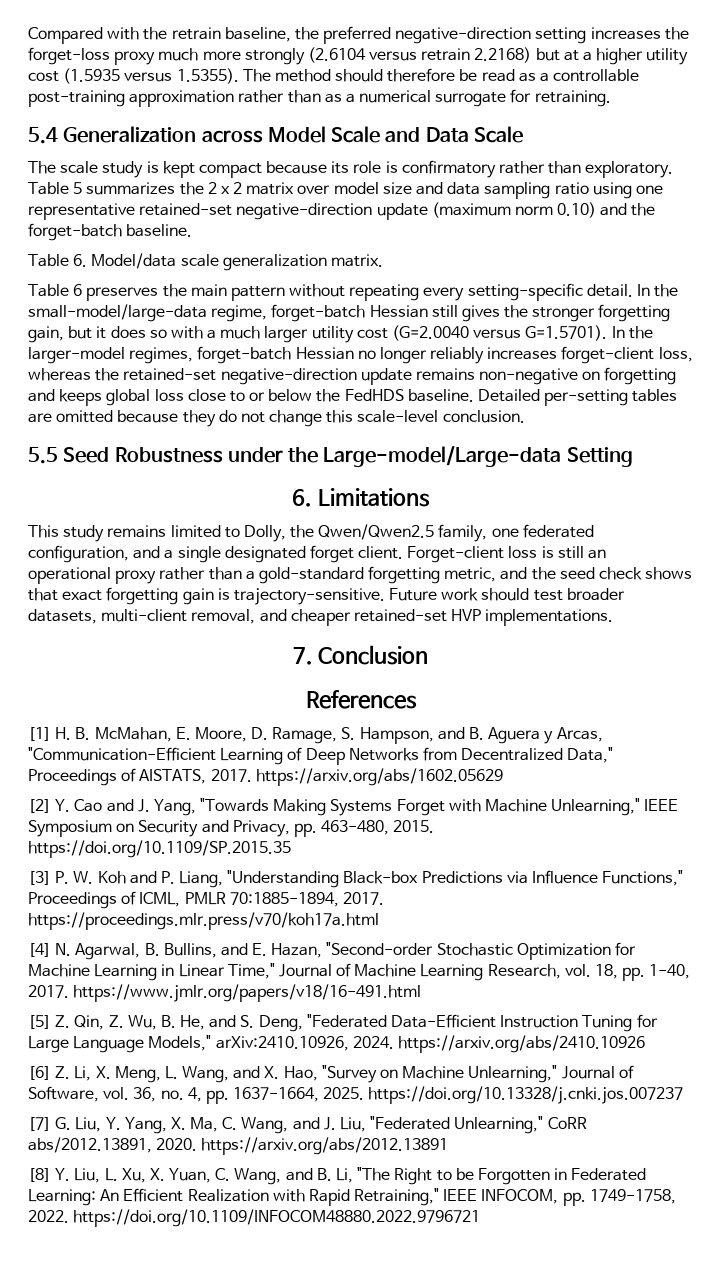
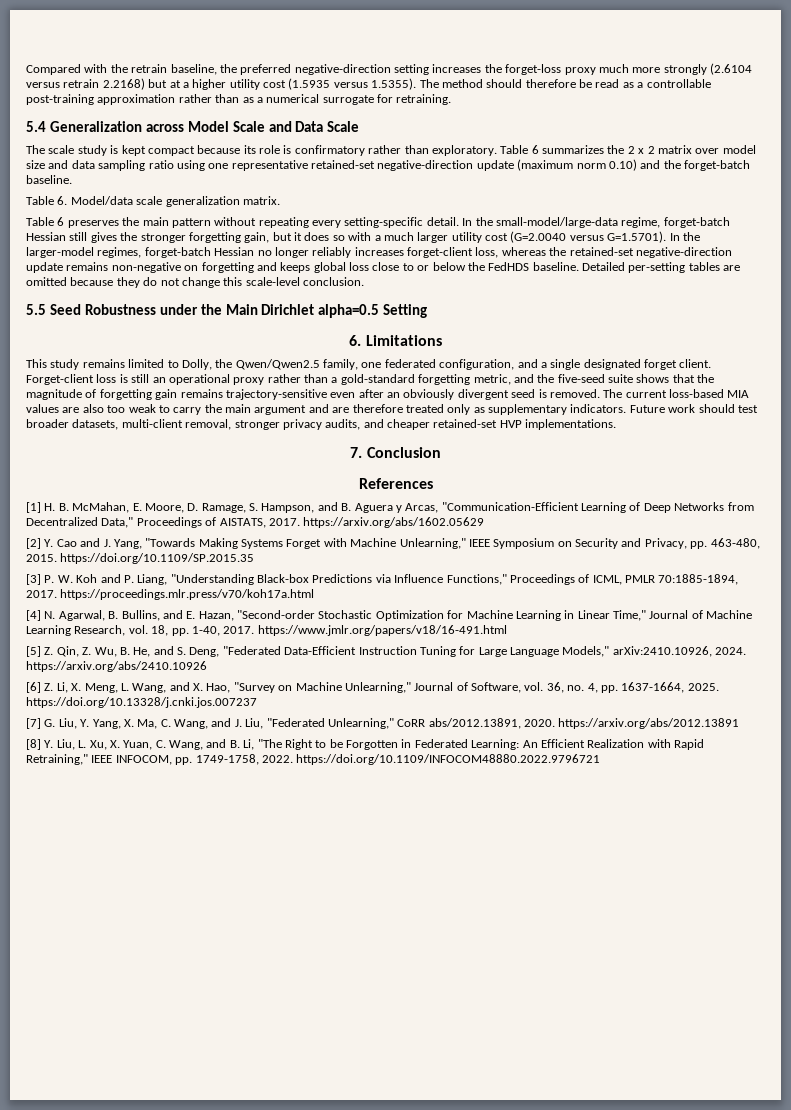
[73,182,83,194] 5 -> [531,145,539,154] 6
[323,446,562,467] Large-model/Large-data -> [225,304,380,318] Main Dirichlet alpha=0.5
[559,567,693,580] [28,587,385,605] seed check shows that exact forgetting gain is trajectory-sensitive. -> [557,374,715,383] [26,389,750,400] [26,404,627,415] five-seed suite shows that the magnitude of forgetting gain remains trajectory-sensitive even after an obviously divergent seed is removed. The current loss-based MIA values are also too weak to carry the main argument and are therefore treated only as supplementary indicators.
(256, 616) none -> [234,419,361,430] stronger privacy audits,

